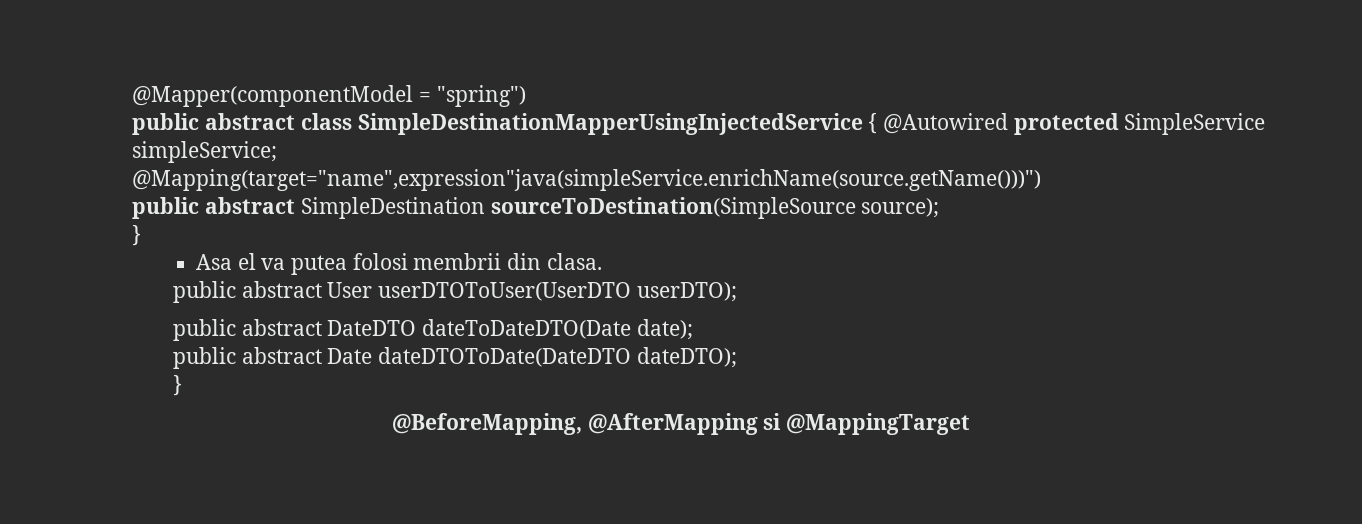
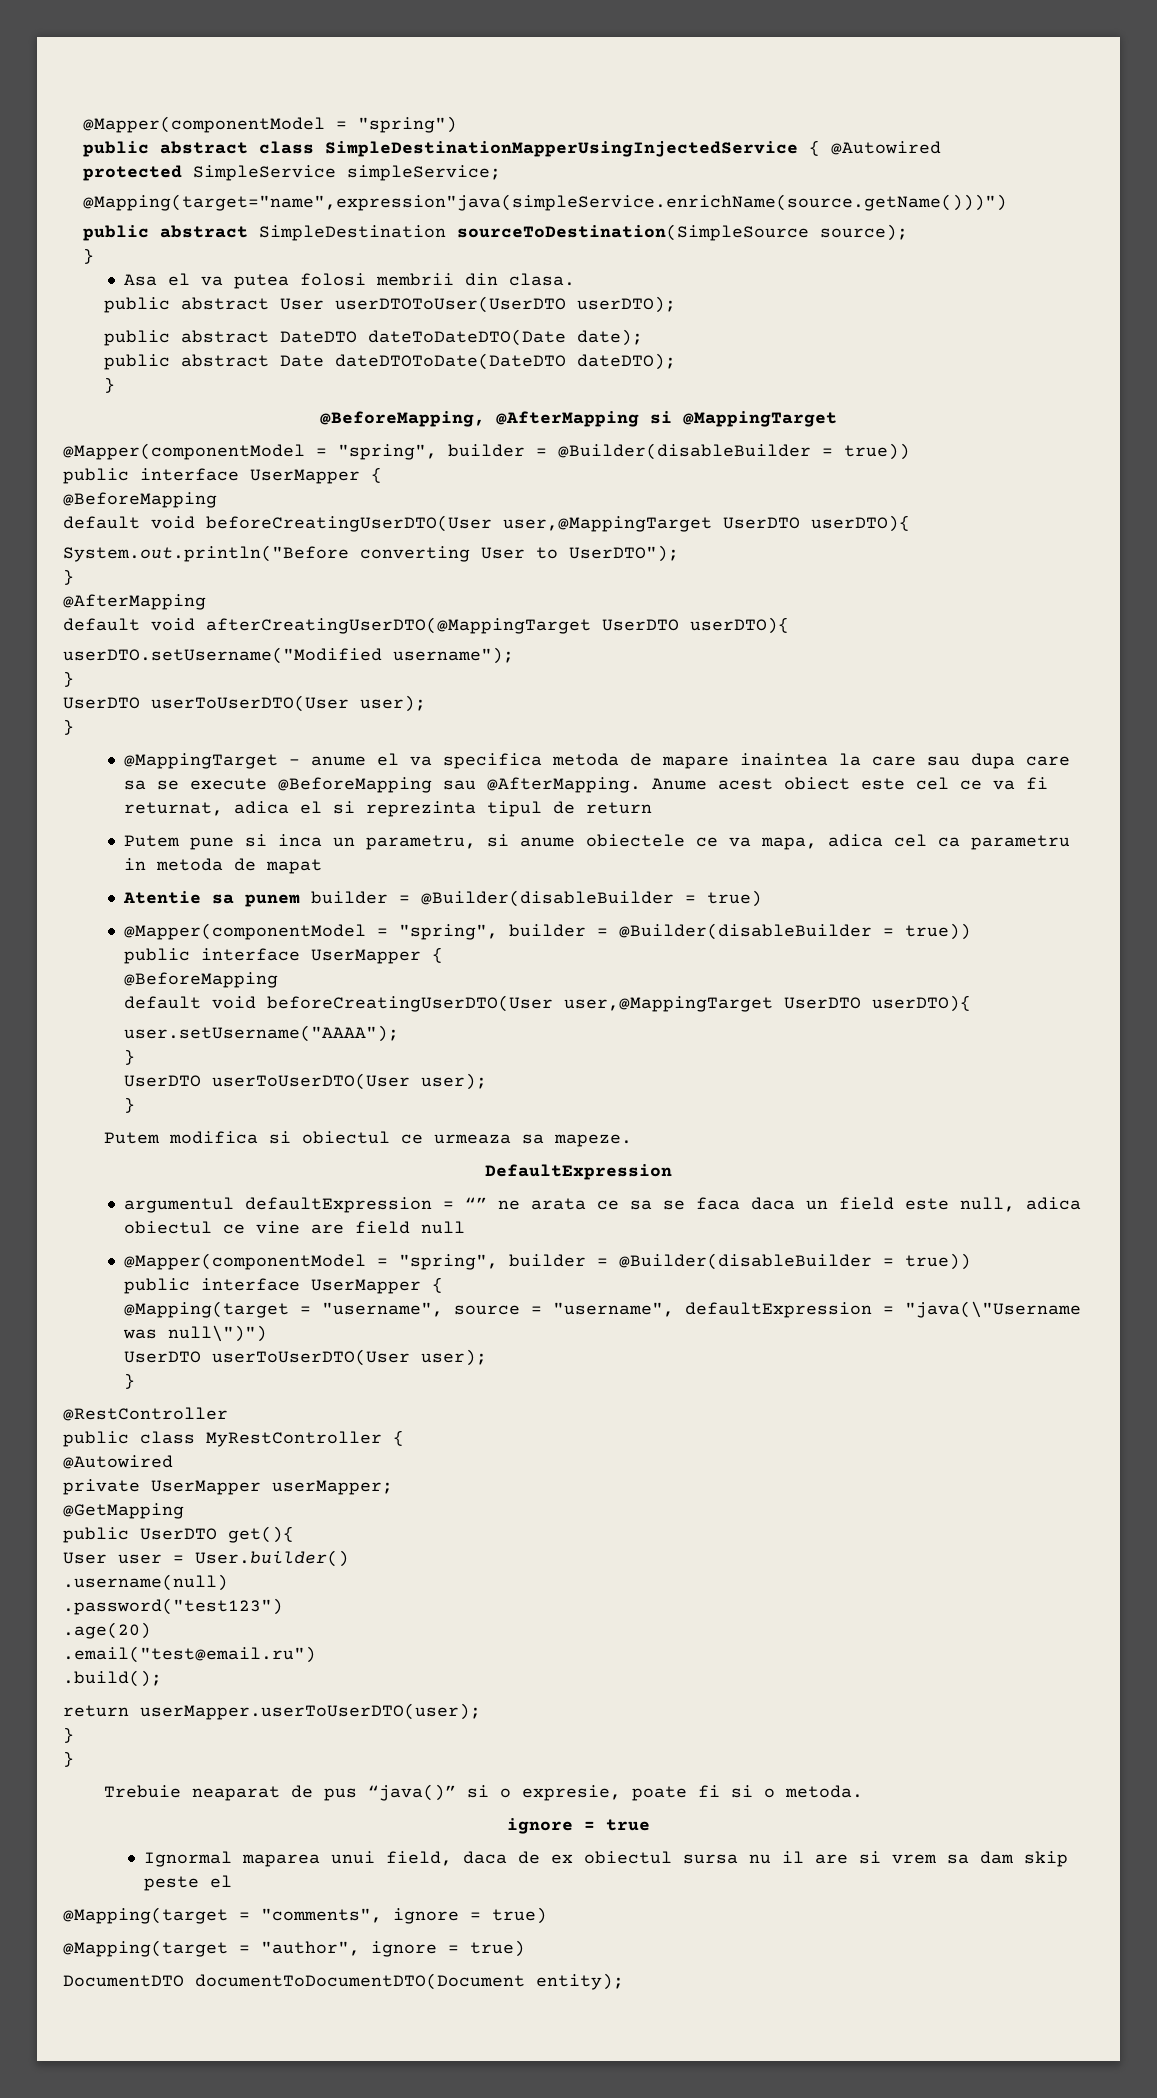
(1008, 123) none -> (942, 148) //
(971, 424) none -> [63,443,910,460] [63,467,382,484] [63,492,217,508] [63,515,910,532] [63,545,679,562] [63,569,74,585] [63,594,206,610] [63,617,789,634] [63,647,514,664] [63,671,74,687] [63,695,426,712] [63,719,74,735] [123,753,1070,769] [123,777,1048,793] [123,801,652,817] [123,834,1070,850] [123,858,322,874] [122,890,762,907] [123,923,971,940] [124,947,444,964] [124,972,279,988] [124,995,972,1012] [124,1025,400,1042] [124,1049,136,1065] [124,1073,488,1090] [124,1097,136,1113] [103,1131,632,1147] [485,1164,672,1180] [123,1197,1081,1213] [123,1221,465,1234] [123,1253,971,1270] [124,1277,444,1294] [124,1301,1082,1318] [123,1325,268,1342] [124,1349,488,1366] [124,1373,136,1389] [63,1407,228,1421] [63,1430,404,1447] [63,1455,173,1469] [63,1479,393,1495] [63,1503,184,1519] [63,1526,294,1543] [63,1550,349,1567] [63,1574,228,1591] [63,1598,283,1615] [63,1622,151,1639] [63,1646,316,1663] [63,1670,162,1687] [63,1703,481,1720] [63,1727,74,1743] [63,1751,74,1767] [103,1784,863,1801] [507,1818,650,1834] [144,1851,1069,1867] [144,1875,233,1891] [63,1907,547,1924] [63,1940,525,1957] [63,1973,624,1990] // @Mapper(componentModel = "spring", builder = @Builder(disableBuilder = true)) // public interface UserMapper { // @BeforeMapping // default void beforeCreatingUserDTO(User user,@MappingTarget UserDTO userDTO){ // System.out.println("Before converting User to UserDTO"); // } // @AfterMapping // default void afterCreatingUserDTO(@MappingTarget UserDTO userDTO){ // userDTO.setUsername("Modified username"); // } // UserDTO userToUserDTO(User user); // } // @MappingTarget – anume el va specifica metoda de mapare inaintea la care sau dupa care sa se execute @BeforeMapping sau @AfterMapping. Anume acest obiect este cel ce va fi returnat, adica el si reprezinta tipul de return // Putem pune si inca un parametru, si anume obiectele ce va mapa, adica cel ca parametru in metoda de mapat // Atentie sa punem builder = @Builder(disableBuilder = true) // @Mapper(componentModel = "spring", builder = @Builder(disableBuilder = true)) // public interface UserMapper { // @BeforeMapping // default void beforeCreatingUserDTO(User user,@MappingTarget UserDTO userDTO){ // user.setUsername("AAAA"); // } // UserDTO userToUserDTO(User user); // } // Putem modifica si obiectul ce urmeaza sa mapeze. // DefaultExpression // argumentul defaultExpression = “” ne arata ce sa se faca daca un field este null, adica obiectul ce vine are field null // @Mapper(componentModel = "spring", builder = @Builder(disableBuilder = true)) // public interface UserMapper { // @Mapping(target = "username", source = "username", defaultExpression = "java(\"Username was null\")") // UserDTO userToUserDTO(User user); // } // @RestController // public class MyRestController { // @Autowired // private UserMapper userMapper; // @GetMapping // public UserDTO get(){ // User user = User.builder() // .username(null) // .password("test123") // .age(20) // .email("test@email.ru") // .build(); // return userMapper.userToUserDTO(user); // } // } // Trebuie neaparat de pus “java()” si o expresie, poate fi si o metoda. // ignore = true // Ignormal maparea unui field, daca de ex obiectul sursa nu il are si vrem sa dam skip peste el // @Mapping(target = "comments", ignore = true) // @Mapping(target = "author", ignore = true) // DocumentDTO documentToDocumentDTO(Document entity);

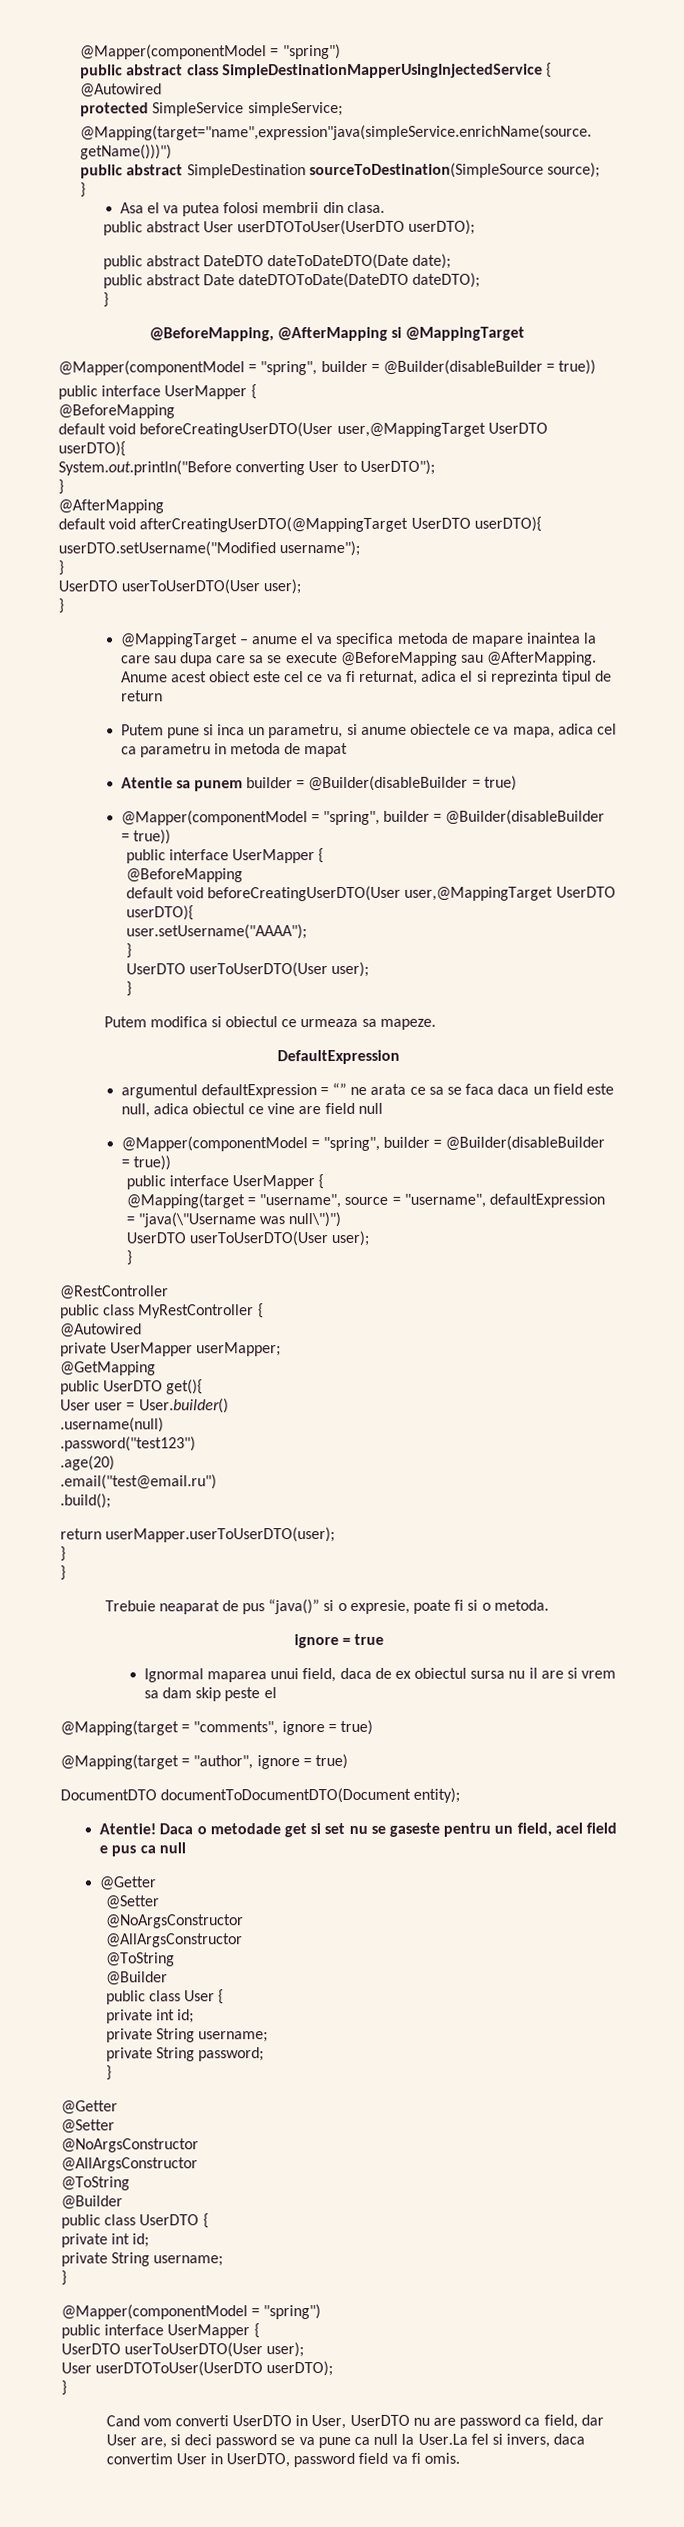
(624, 1981) none -> [99,1822,617,1838] [99,1842,186,1857] [99,1876,157,1891] [104,1895,160,1910] [105,1914,244,1929] [105,1933,243,1948] [105,1952,175,1967] [105,1971,168,1986] [105,1989,225,2005] [105,2009,194,2024] [105,2028,268,2043] [105,2047,264,2062] [105,2065,112,2081] [61,2100,118,2115] [61,2119,115,2134] [61,2138,199,2153] [61,2157,198,2172] [61,2176,130,2191] [61,2195,123,2210] [61,2213,209,2229] [61,2233,150,2248] [61,2252,224,2267] [61,2270,67,2286] [61,2304,322,2320] [61,2323,260,2339] [61,2342,305,2358] [61,2361,334,2377] [61,2380,67,2396] [105,2414,604,2430] [105,2433,586,2449] [105,2452,460,2468] // Atentie! Daca o metodade get si set nu se gaseste pentru un field, acel field e pus ca null // @Getter // @Setter // @NoArgsConstructor // @AllArgsConstructor // @ToString // @Builder // public class User { // private int id; // private String username; // private String password; // } // @Getter // @Setter // @NoArgsConstructor // @AllArgsConstructor // @ToString // @Builder // public class UserDTO { // private int id; // private String username; // } // @Mapper(componentModel = "spring") // public interface UserMapper { // UserDTO userToUserDTO(User user); // User userDTOToUser(UserDTO userDTO); // } // Cand vom converti UserDTO in User, UserDTO nu are password ca field, dar User are, si deci password se va pune ca null la User.La fel si invers, daca convertim User in UserDTO, password field va fi omis.

